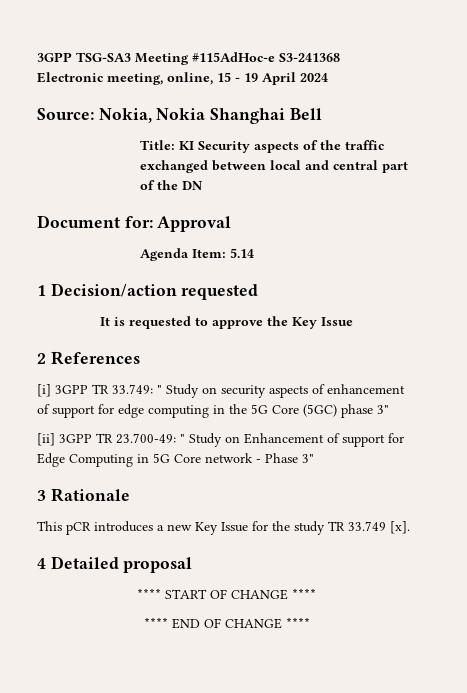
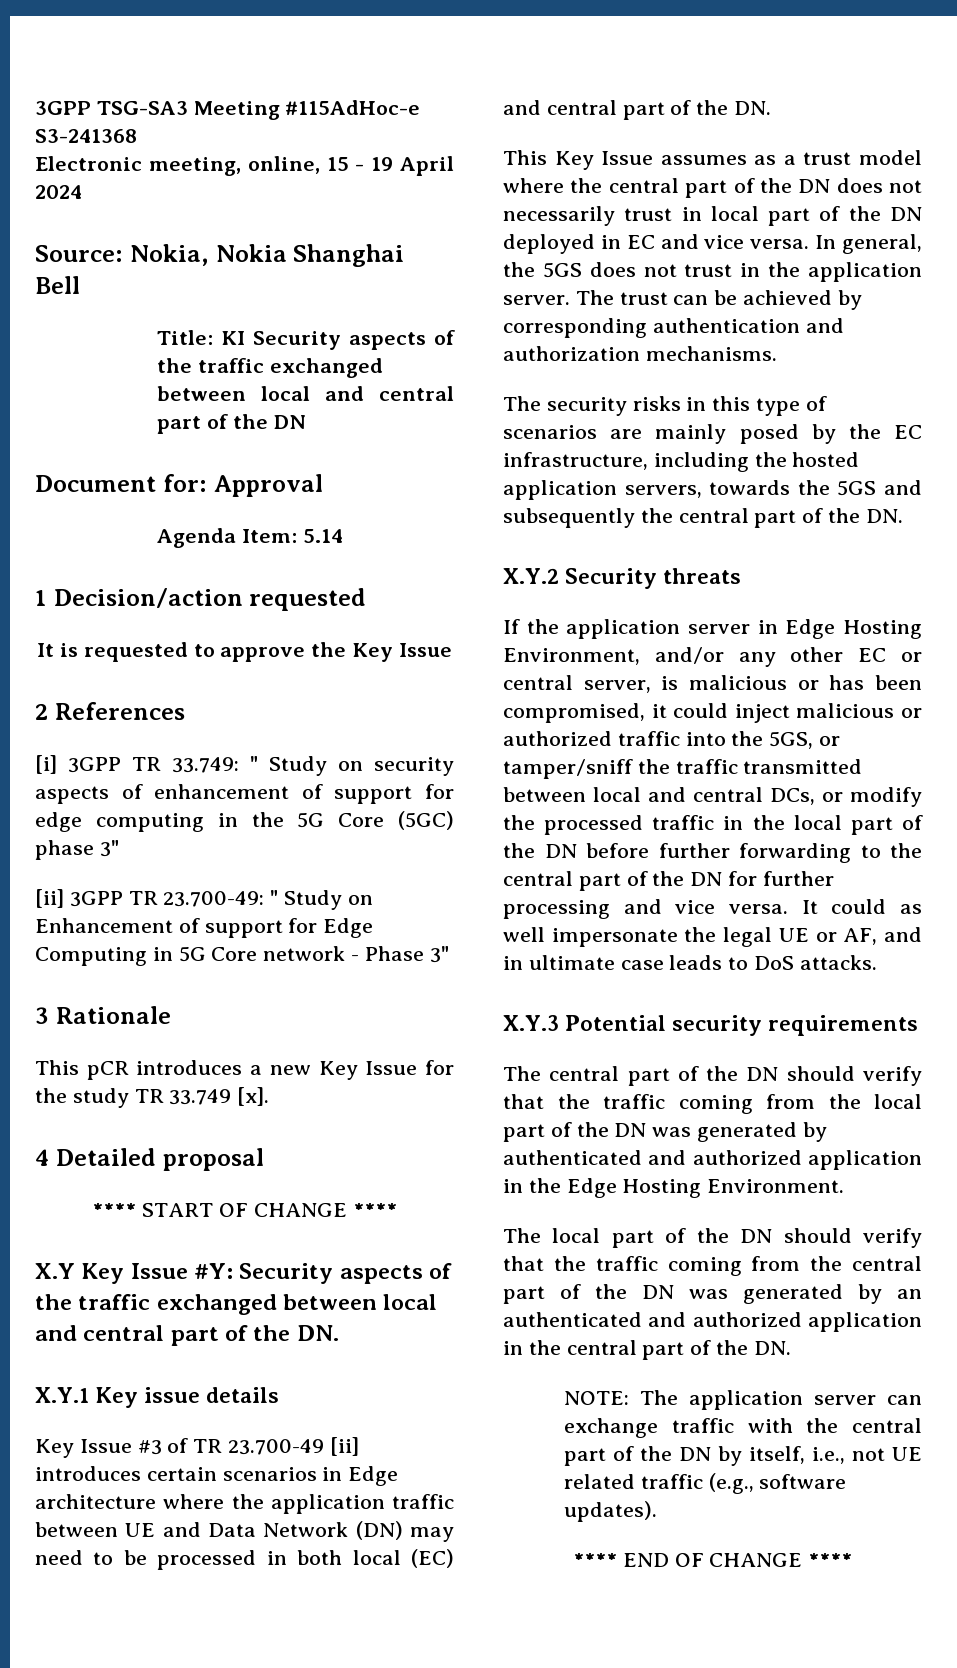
(316, 593) none -> [35,1263,453,1284] [35,1294,438,1315] [35,1325,339,1346] [35,1387,280,1408] [35,1437,359,1458] [35,1466,399,1486] [35,1494,454,1514] [35,1521,454,1542] [35,1549,455,1570] [503,100,772,120] [503,150,922,170] [503,178,922,198] [503,206,922,226] [503,234,922,254] [503,262,922,282] [503,290,862,310] [503,318,844,338] [503,346,777,361] [503,396,827,416] [503,424,922,444] [503,452,860,472] [503,480,922,500] [503,508,903,528] [503,568,742,589] [503,619,922,639] [503,647,922,667] [503,675,922,693] [503,703,922,723] [503,731,841,749] [503,759,863,779] [503,787,922,807] [503,815,923,835] [503,843,922,863] [503,871,834,891] [503,899,922,919] [503,927,922,947] [503,955,877,970] [503,1015,919,1036] [503,1066,922,1086] [503,1094,922,1114] [503,1122,827,1142] [503,1150,922,1170] [503,1178,845,1198] [503,1228,922,1248] [503,1256,922,1276] [503,1284,922,1304] [503,1312,922,1332] [503,1340,791,1360] [564,1390,922,1410] [564,1418,922,1438] [564,1446,922,1466] [564,1473,847,1494] [564,1501,658,1522] // X.Y Key Issue #Y: Security aspects of the traffic exchanged between local and central part of the DN. // X.Y.1 Key issue details // Key Issue #3 of TR 23.700-49 [ii] introduces certain scenarios in Edge architecture where the application traffic between UE and Data Network (DN) may need to be processed in both local (EC) and central part of the DN. // This Key Issue assumes as a trust model where the central part of the DN does not necessarily trust in local part of the DN deployed in EC and vice versa. In general, the 5GS does not trust in the application server. The trust can be achieved by corresponding authentication and authorization mechanisms. // The security risks in this type of scenarios are mainly posed by the EC infrastructure, including the hosted application servers, towards the 5GS and subsequently the central part of the DN. // X.Y.2 Security threats // If the application server in Edge Hosting Environment, and/or any other EC or central server, is malicious or has been compromised, it could inject malicious or authorized traffic into the 5GS, or tamper/sniff the traffic transmitted between local and central DCs, or modify the processed traffic in the local part of the DN before further forwarding to the central part of the DN for further processing and vice versa. It could as well impersonate the legal UE or AF, and in ultimate case leads to DoS attacks. // X.Y.3 Potential security requirements // The central part of the DN should verify that the traffic coming from the local part of the DN was generated by authenticated and authorized application in the Edge Hosting Environment. // The local part of the DN should verify that the traffic coming from the central part of the DN was generated by an authenticated and authorized application in the central part of the DN. // NOTE: The application server can exchange traffic with the central part of the DN by itself, i.e., not UE related traffic (e.g., software updates).

